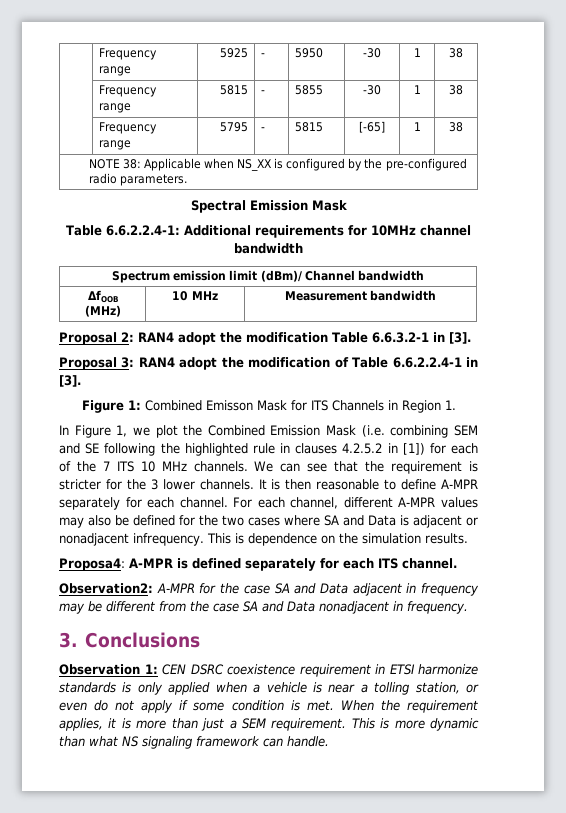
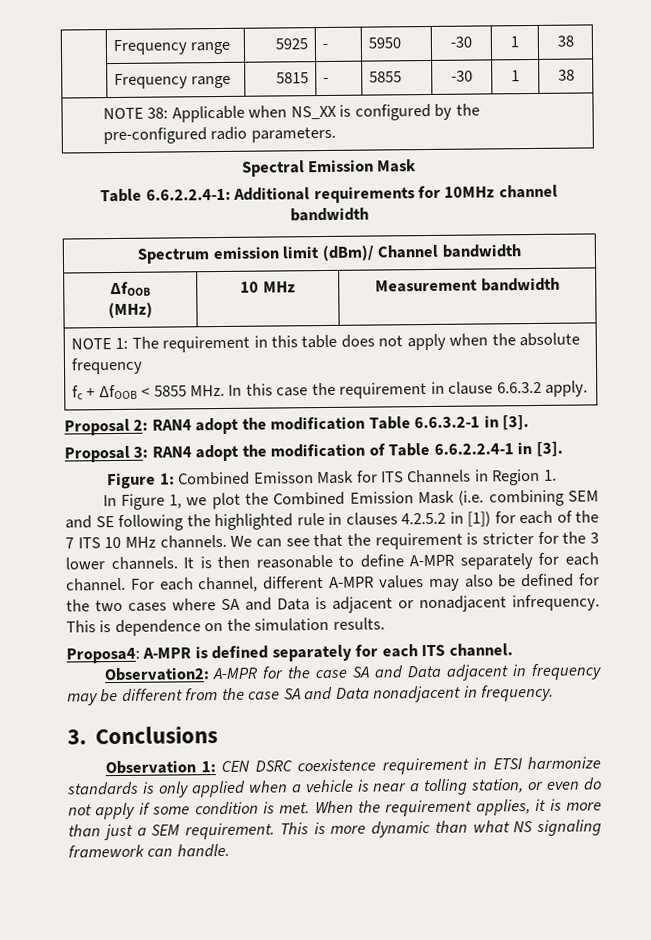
[99,122,158,134] [99,140,132,150] [219,122,248,132] [261,127,266,131] [295,122,324,132] [359,121,385,133] [413,122,421,131] [449,122,463,132] // | Frequency range | 5795 | - | 5815 | [-65] | 1 | 38 -> (575, 75) none
(437, 295) none -> [70,332,581,353] [70,357,143,375] [71,380,589,400] // NOTE 1: The requirement in this table does not apply when the absolute frequency // fc + ΔfOOB < 5855 MHz. In this case the requirement in clause 6.6.3.2 apply.

